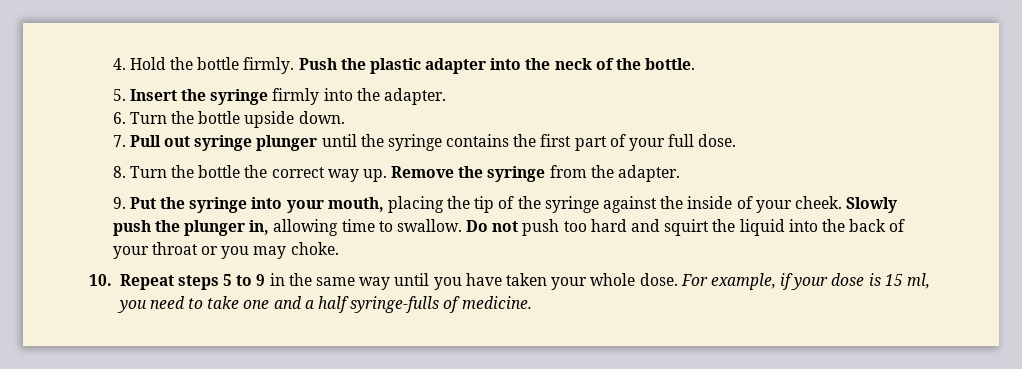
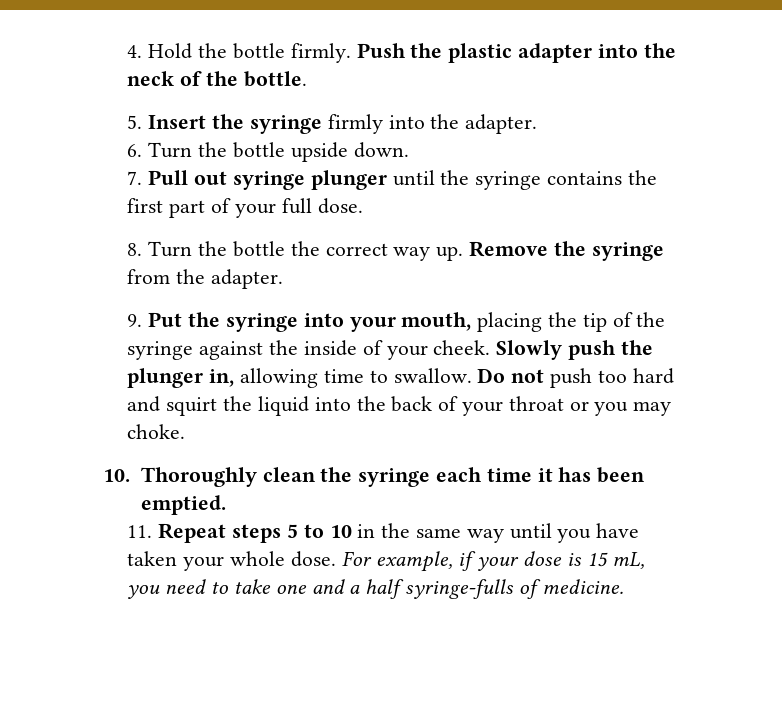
(112, 280) none -> [140,467,646,487] [140,495,226,515] [127,525,153,538] Thoroughly clean the syringe each time it has been emptied. // 11.
[256,274,266,286] 9 -> [329,525,352,538] 10
[907,273,931,289] ml, -> [612,552,646,569] mL,

